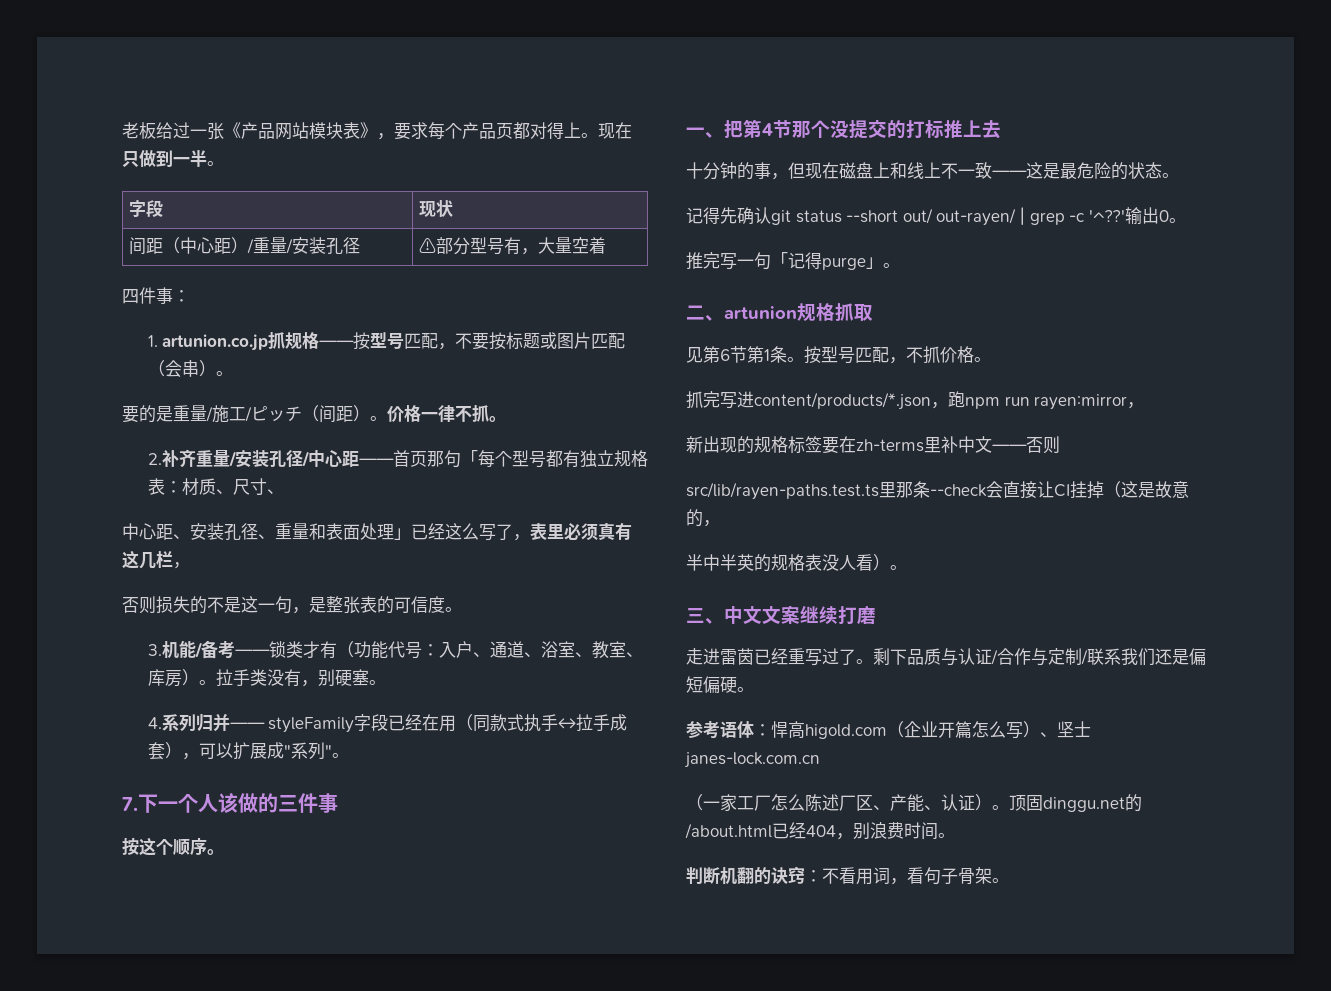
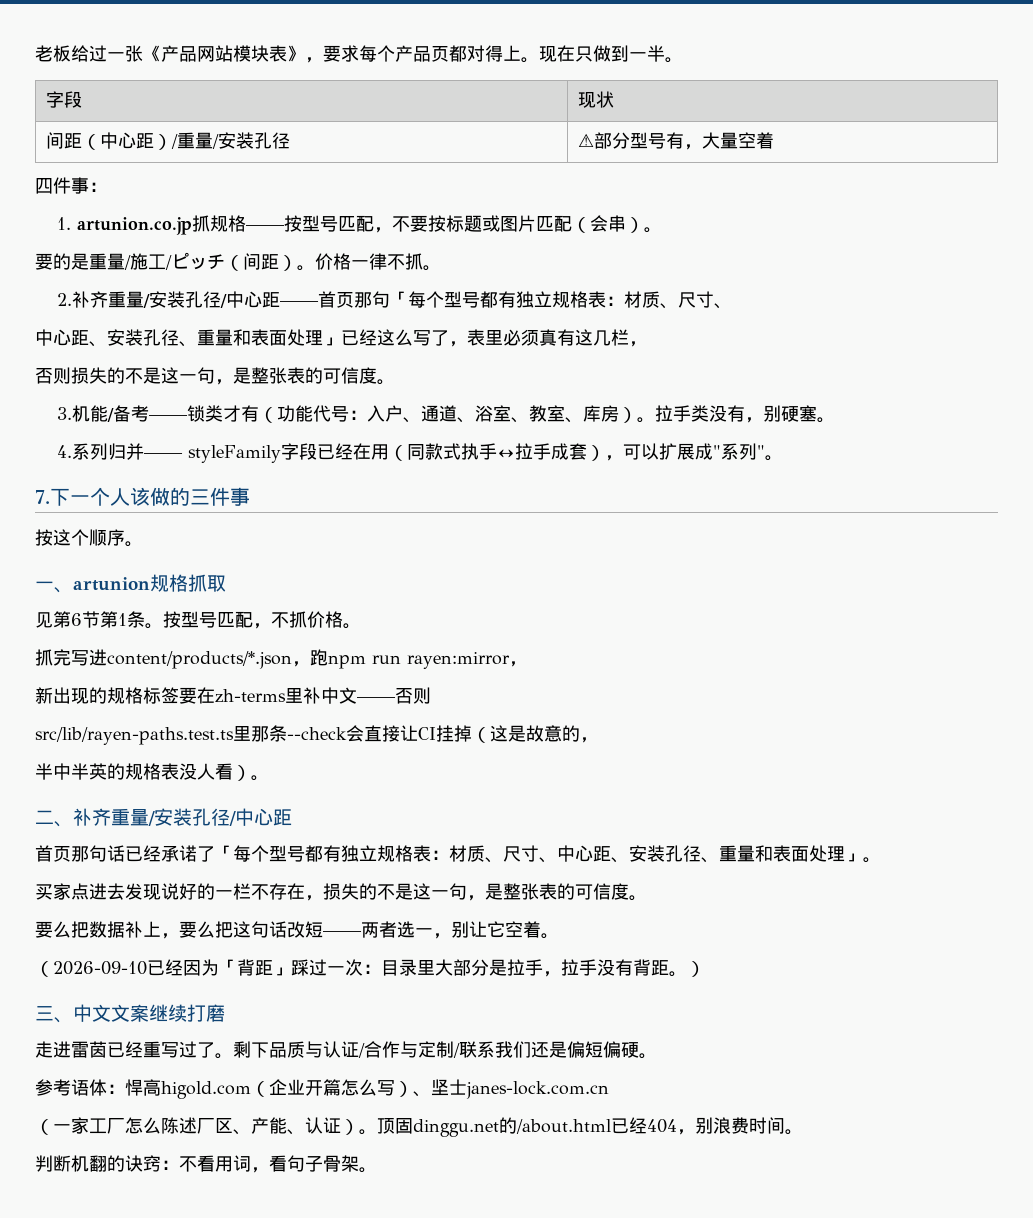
[724,119,1001,139] [686,162,1179,180] [686,207,1186,226] [686,252,900,270] [686,305,724,321] 把第4节那个没提交的打标推上去 // 十分钟的事，但现在磁盘上和线上不一致——这是最危险的状态。 // 记得先确认git status --short out/ out-rayen/ | grep -c '^??'输出0。 // 推完写一句「记得purge」。 // 二、 -> (73, 590) none
(907, 567) none -> [35,808,292,827] [35,845,881,863] [35,883,647,901] [35,921,559,939] [35,959,705,977] // 二、补齐重量/安装孔径/中心距 // 首页那句话已经承诺了「每个型号都有独立规格表：材质、尺寸、中心距、安装孔径、重量和表面处理」。 // 买家点进去发现说好的一栏不存在，损失的不是这一句，是整张表的可信度。 // 要么把数据补上，要么把这句话改短——两者选一，别让它空着。 // （2026-09-10已经因为「背距」踩过一次：目录里大部分是拉手，拉手没有背距。）

